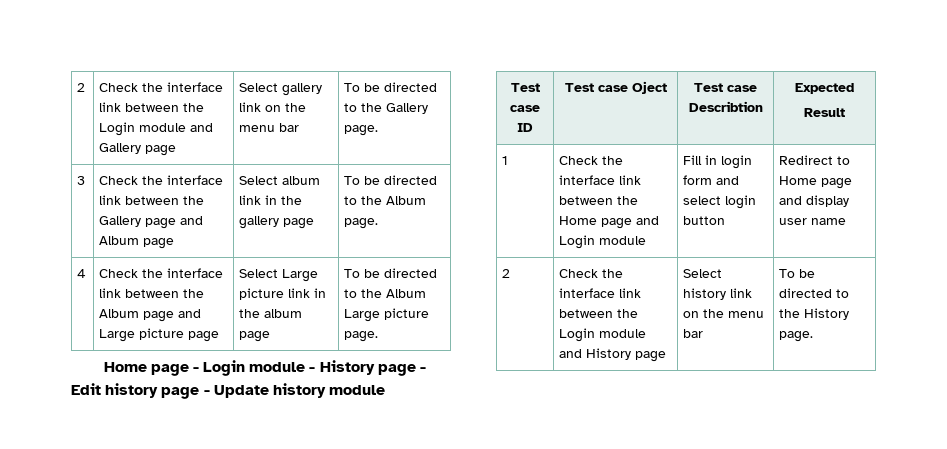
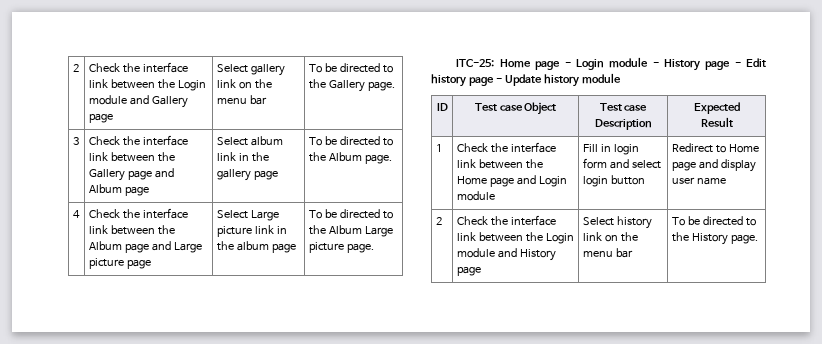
(379, 336) none -> [456,59,495,67] ITC-25:
[510,83,540,92] [510,105,540,112] Test case -> (621, 78) none
[631,81,667,94] [694,83,757,92] [688,101,763,112] Oject | Test case Describtion -> [524,102,557,115] [599,103,648,111] [594,119,652,130] Object | Test case Description

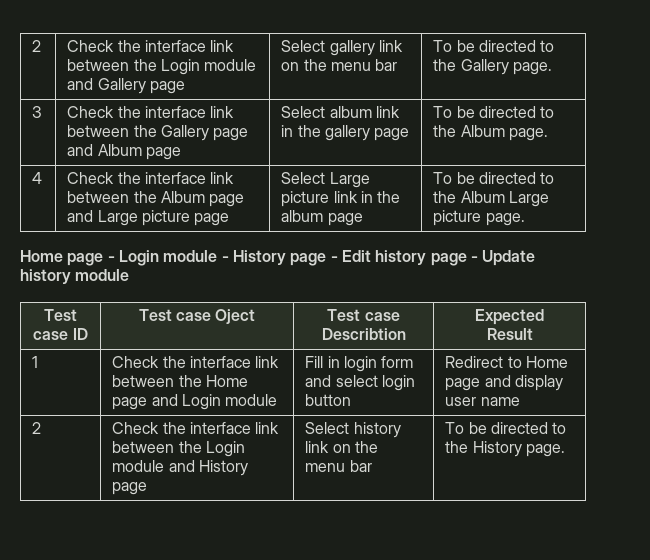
[456,59,495,67] ITC-25: -> (525, 219) none
(621, 78) none -> [44,309,77,321] [33,331,69,340] Test case
[524,102,557,115] [599,103,648,111] [594,119,652,130] Object | Test case Description -> [215,309,256,324] [327,309,400,321] [321,328,406,340] Oject | Test case Describtion

